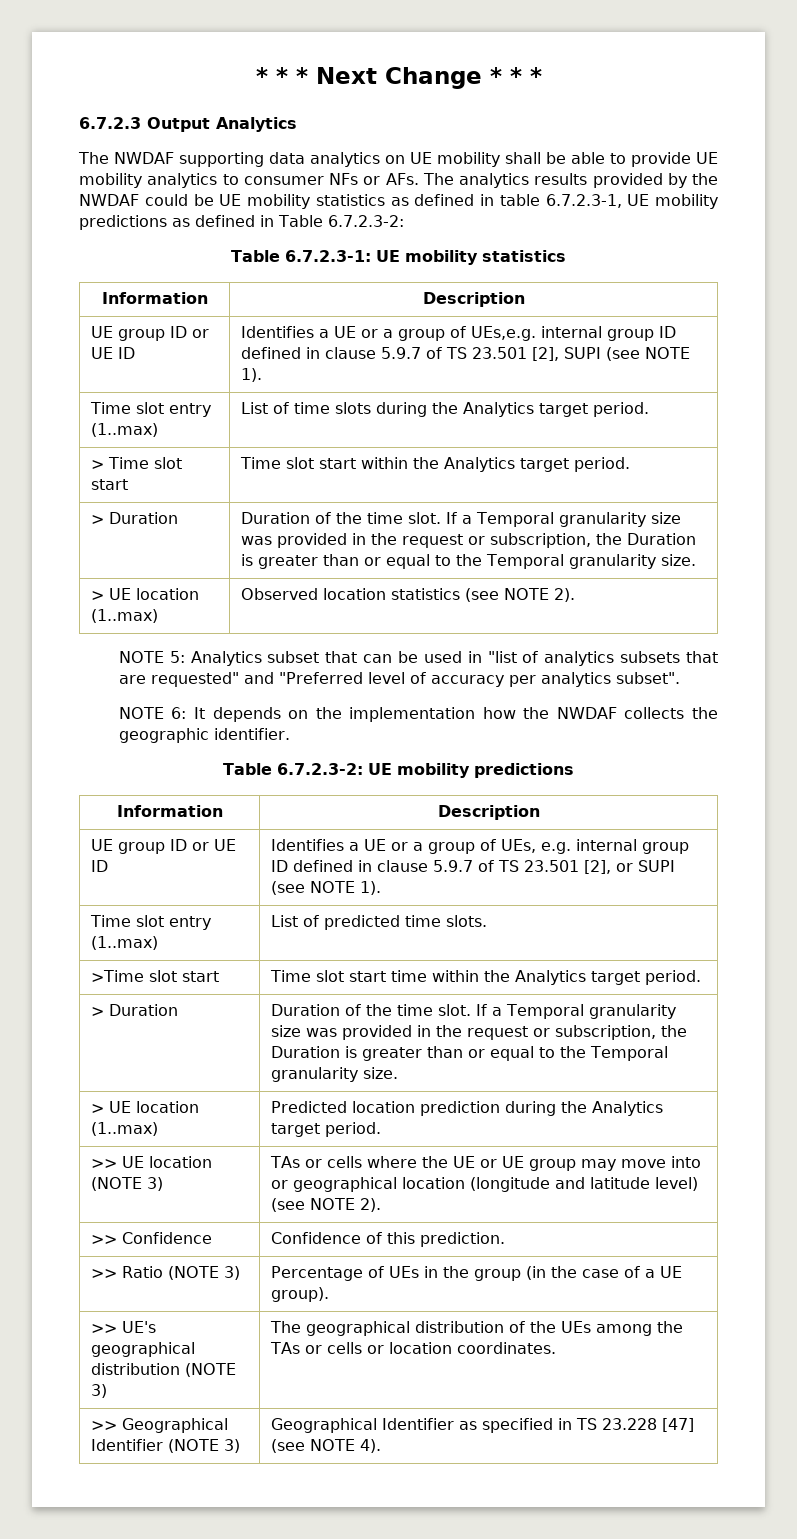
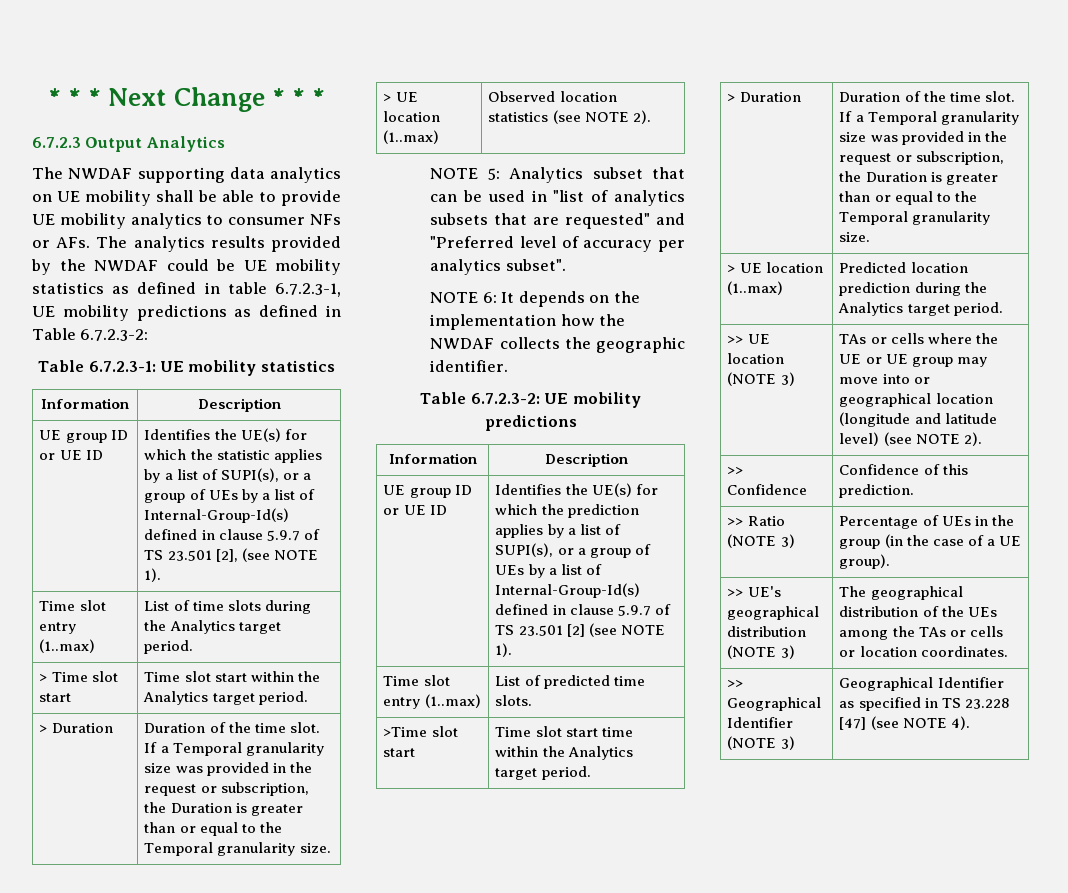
[318,326,676,341] [240,347,601,361] a UE or a group of UEs,e.g. internal group ID defined in clause 5.9.7 of TS 23.501 [2], SUPI -> [214,428,307,442] [144,449,322,463] [144,468,311,483] [144,489,315,503] [144,508,290,523] [144,529,320,541] [144,549,238,562] the UE(s) for which the statistic applies by a list of SUPI(s), or a group of UEs by a list of Internal-Group-Id(s) defined in clause 5.9.7 of TS 23.501 [2],
[348,839,689,854] [270,860,675,874] a UE or a group of UEs, e.g. internal group ID defined in clause 5.9.7 of TS 23.501 [2], or SUPI -> [565,483,658,497] [495,504,639,518] [495,524,621,538] [495,543,651,558] [495,564,602,578] [495,583,641,598] [495,604,671,616] [495,624,585,637] the UE(s) for which the prediction applies by a list of SUPI(s), or a group of UEs by a list of Internal-Group-Id(s) defined in clause 5.9.7 of TS 23.501 [2]

